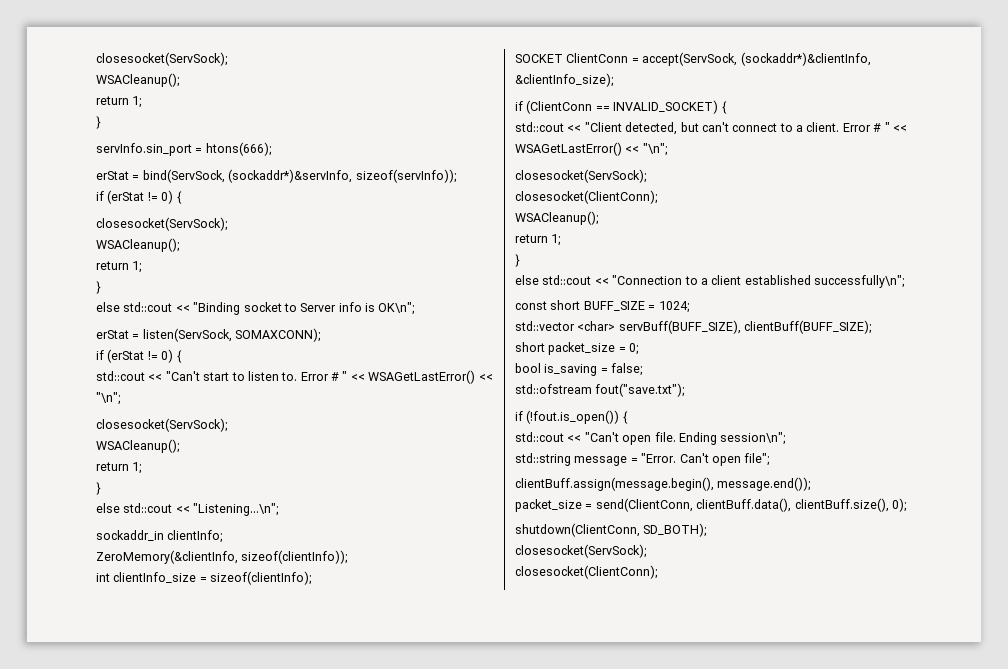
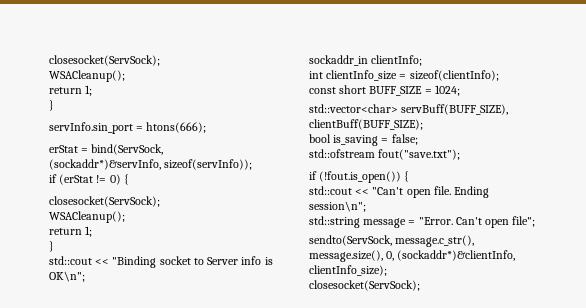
[96,302,120,312] else -> (54, 246) none
[96,328,321,342] [96,349,182,363] [96,370,493,384] [96,392,120,405] [96,418,227,432] [96,439,179,453] [96,462,142,474] [96,482,101,495] [96,503,279,516] // erStat = listen(ServSock, SOMAXCONN); // if (erStat != 0) { // std::cout << "Can't start to listen to. Error # " << WSAGetLastError() << "\n"; // closesocket(ServSock); // WSACleanup(); // return 1; // } // else std::cout << "Listening...\n"; -> (85, 276) none
[96,550,348,564] // ZeroMemory(&clientInfo, sizeof(clientInfo)); -> (423, 60) none
[515,52,871,66] [515,73,613,87] [515,100,727,114] [515,122,907,135] [515,142,667,156] [515,169,646,183] [515,190,657,204] [515,211,598,225] [515,234,561,246] [515,254,520,267] [515,275,904,288] // SOCKET ClientConn = accept(ServSock, (sockaddr*)&clientInfo, &clientInfo_size); // if (ClientConn == INVALID_SOCKET) { // std::cout << "Client detected, but can't connect to a client. Error # " << WSAGetLastError() << "\n"; // closesocket(ServSock); // closesocket(ClientConn); // WSACleanup(); // return 1; // } // else std::cout << "Connection to a client established successfully\n"; -> (499, 75) none
[515,321,616,331] std::vector <char> -> [309,104,398,113] std::vector<char>
[515,342,639,355] // short packet_size = 0; -> (423, 124) none
[515,477,811,491] [515,498,906,512] [515,523,707,537] [515,544,646,558] [515,565,657,579] clientBuff.assign(message.begin(), message.end()); // packet_size = send(ClientConn, clientBuff.data(), clientBuff.size(), 0); // shutdown(ClientConn, SD_BOTH); // closesocket(ServSock); // closesocket(ClientConn); -> [309,235,475,247] [309,250,516,262] [309,265,387,276] [309,280,420,291] sendto(ServSock, message.c_str(), message.size(), 0, (sockaddr*)&clientInfo, clientInfo_size); // closesocket(ServSock);

